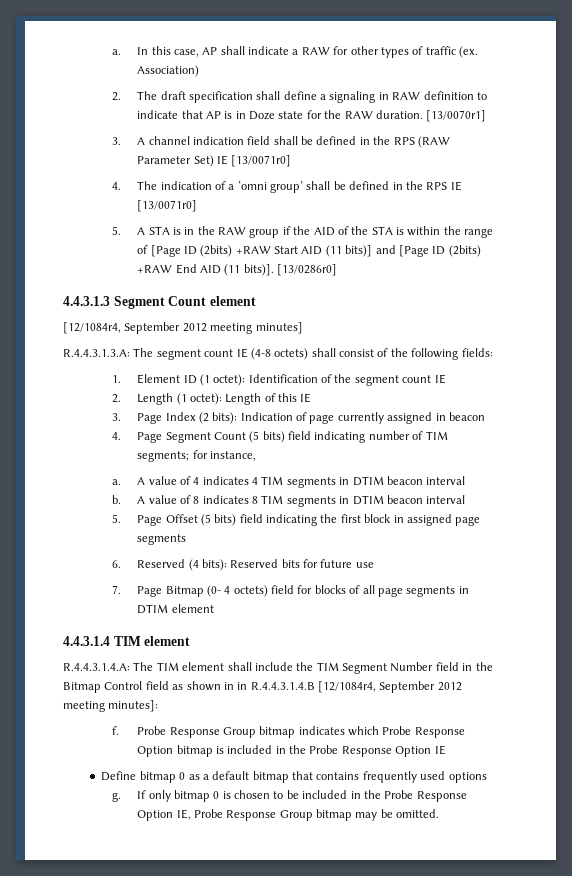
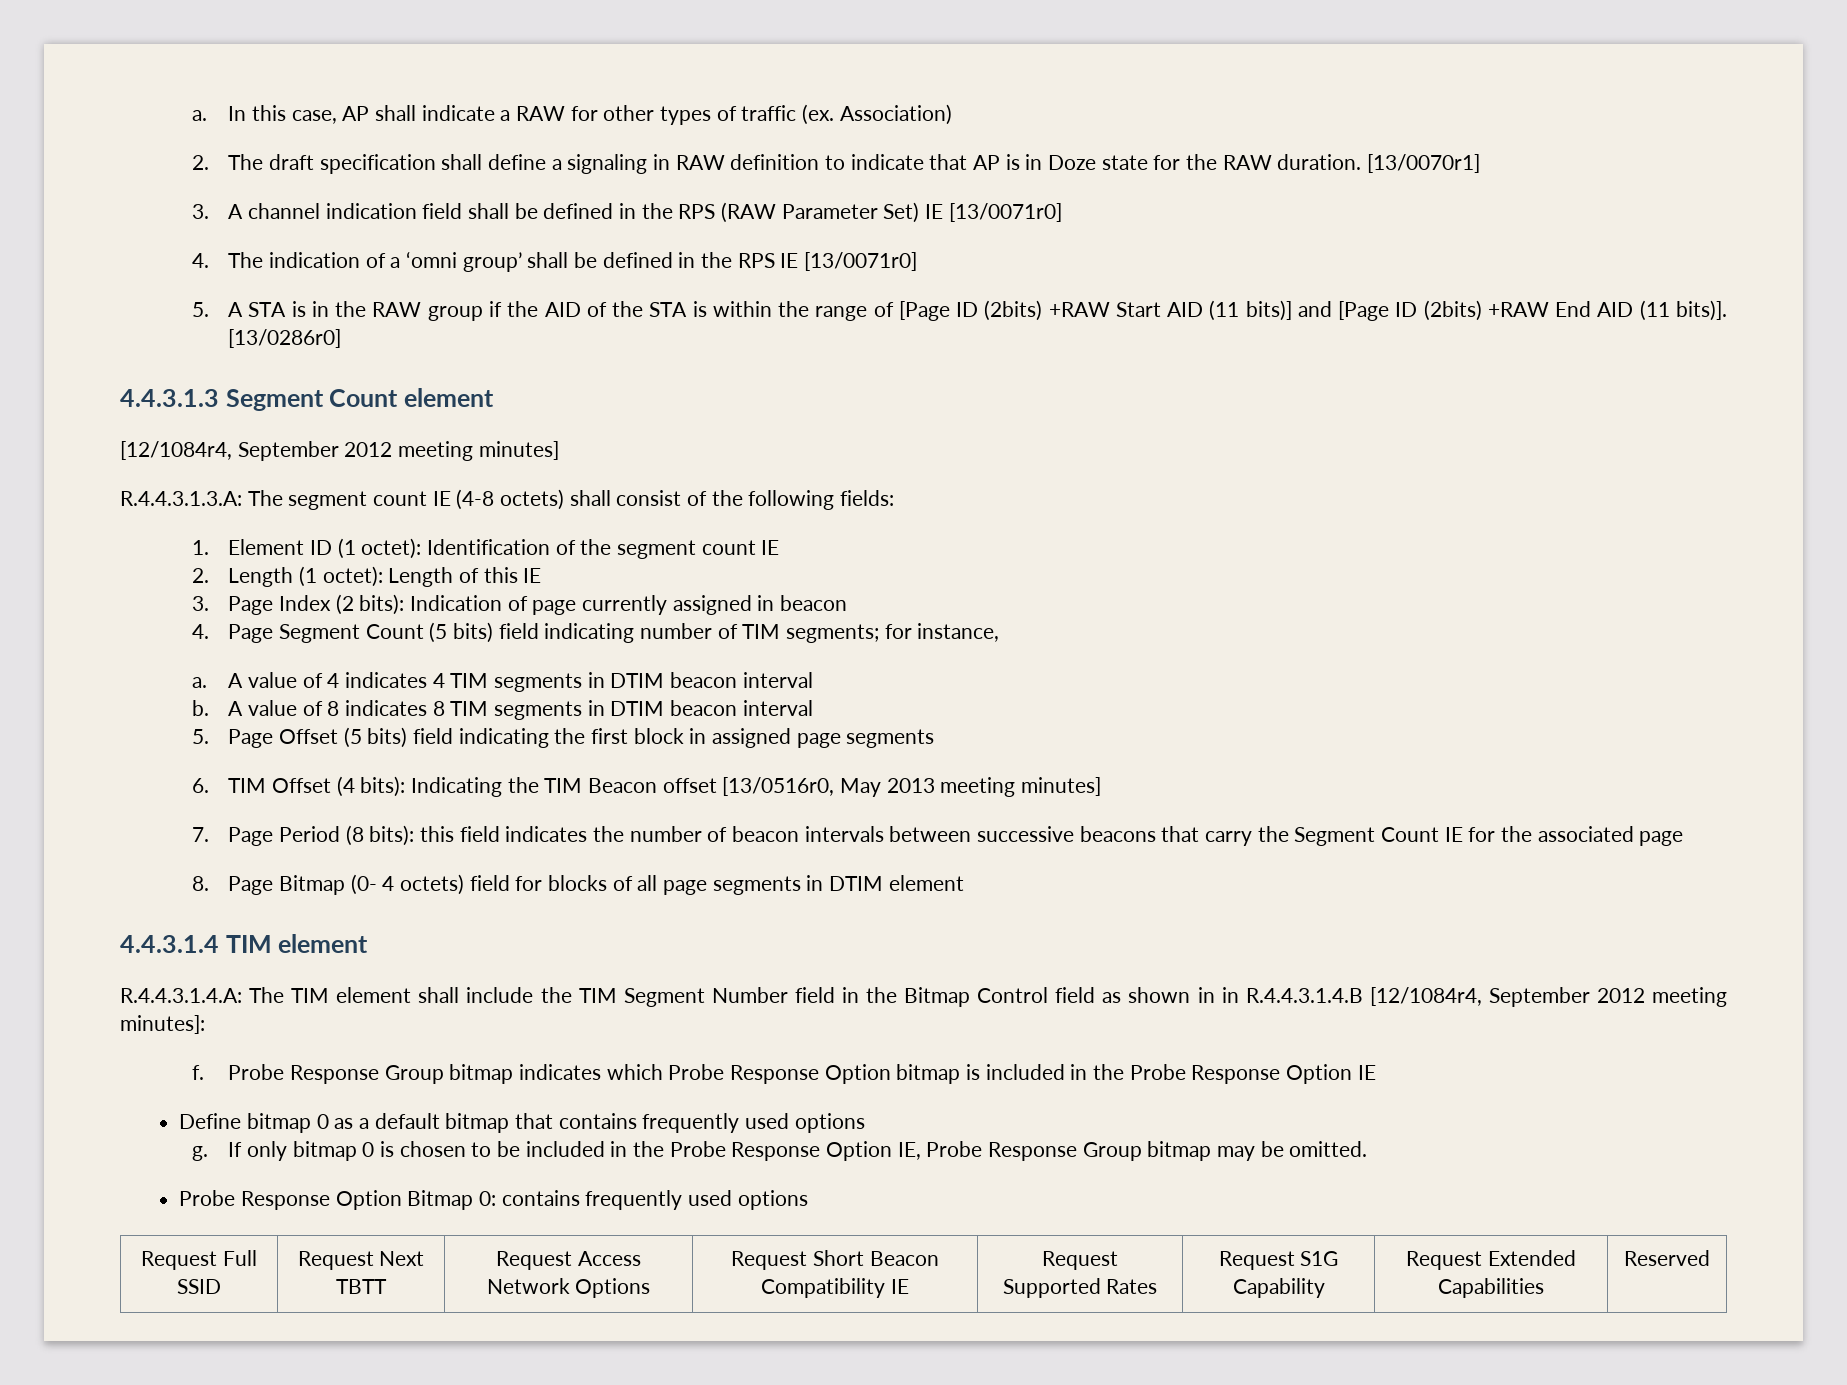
[137,559,374,571] [112,585,122,594] Reserved (4 bits): Reserved bits for future use // 7. -> [228,776,1101,797] [192,825,1684,846] [192,876,210,891] TIM Offset (4 bits): Indicating the TIM Beacon offset [13/0516r0, May 2013 meeting minutes] // 7. Page Period (8 bits): this field indicates the number of beacon intervals between successive beacons that carry the Segment Count IE for the associated page // 8.
(440, 813) none -> [179,1190,808,1210] [141,1250,257,1270] [177,1279,221,1294] [297,1251,425,1270] [336,1279,387,1294] [496,1251,641,1270] [486,1278,651,1298] [731,1250,939,1270] [761,1278,909,1298] [1042,1251,1118,1270] [1002,1278,1158,1298] [1218,1251,1339,1270] [1232,1278,1325,1298] [1406,1250,1576,1270] [1438,1278,1544,1298] [1624,1250,1710,1266] // Probe Response Option Bitmap 0: contains frequently used options // Request Full SSID | Request Next TBTT | Request Access Network Options | Request Short Beacon Compatibility IE | Request Supported Rates | Request S1G Capability | Request Extended Capabilities | Reserved

